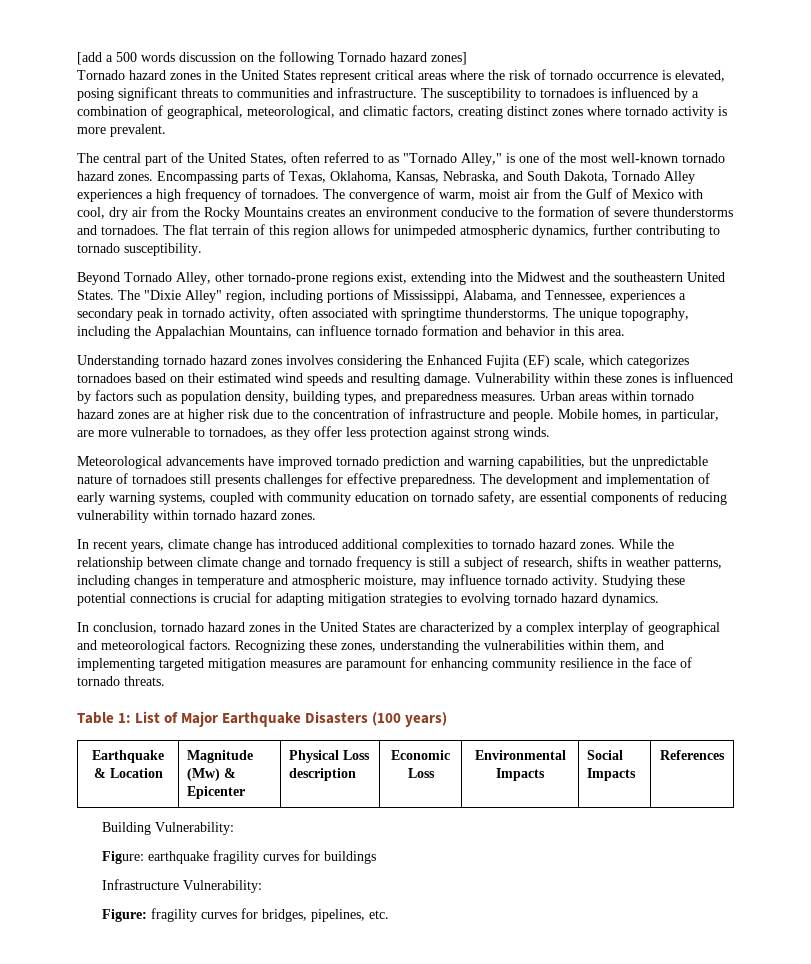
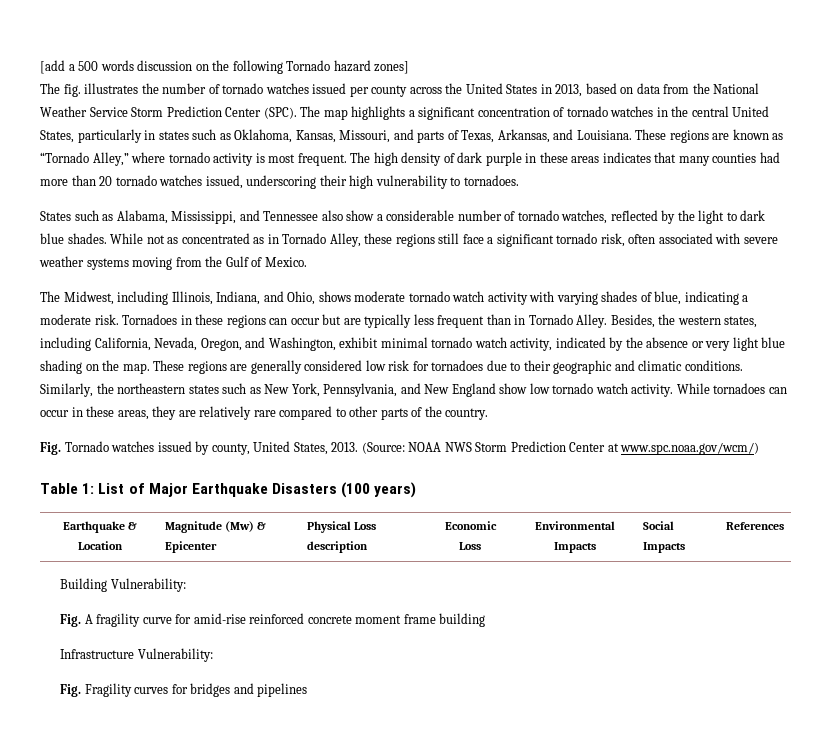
[77,69,725,83] [77,87,699,101] [77,105,727,119] [77,124,166,137] [77,152,725,166] [77,170,695,184] [77,188,703,202] [77,206,733,220] [77,224,720,238] [77,243,202,256] [77,272,725,285] [77,289,686,303] [77,307,689,321] [77,325,625,339] [77,355,689,368] [77,372,733,386] [77,390,694,404] [77,408,719,422] [77,426,550,440] [77,456,708,469] [77,473,710,487] [77,491,727,505] [77,510,316,523] [77,539,674,552] [77,556,722,570] [77,574,685,588] [77,592,659,606] [77,621,720,635] [77,639,664,653] [77,657,692,671] [77,676,165,686] Tornado hazard zones in the United States represent critical areas where the risk of tornado occurrence is elevated, posing significant threats to communities and infrastructure. The susceptibility to tornadoes is influenced by a combination of geographical, meteorological, and climatic factors, creating distinct zones where tornado activity is more prevalent. // The central part of the United States, often referred to as "Tornado Alley," is one of the most well-known tornado hazard zones. Encompassing parts of Texas, Oklahoma, Kansas, Nebraska, and South Dakota, Tornado Alley experiences a high frequency of tornadoes. The convergence of warm, moist air from the Gulf of Mexico with cool, dry air from the Rocky Mountains creates an environment conducive to the formation of severe thunderstorms and tornadoes. The flat terrain of this region allows for unimpeded atmospheric dynamics, further contributing to tornado susceptibility. // Beyond Tornado Alley, other tornado-prone regions exist, extending into the Midwest and the southeastern United States. The "Dixie Alley" region, including portions of Mississippi, Alabama, and Tennessee, experiences a secondary peak in tornado activity, often associated with springtime thunderstorms. The unique topography, including the Appalachian Mountains, can influence tornado formation and behavior in this area. // Understanding tornado hazard zones involves considering the Enhanced Fujita (EF) scale, which categorizes tornadoes based on their estimated wind speeds and resulting damage. Vulnerability within these zones is influenced by factors such as population density, building types, and preparedness measures. Urban areas within tornado hazard zones are at higher risk due to the concentration of infrastructure and people. Mobile homes, in particular, are more vulnerable to tornadoes, as they offer less protection against strong winds. // Meteorological advancements have improved tornado prediction and warning capabilities, but the unpredictable nature of tornadoes still presents challenges for effective preparedness. The development and implementation of early warning systems, coupled with community education on tornado safety, are essential components of reducing vulnerability within tornado hazard zones. // In recent years, climate change has introduced additional complexities to tornado hazard zones. While the relationship between climate change and tornado frequency is still a subject of research, shifts in weather patterns, including changes in temperature and atmospheric moisture, may influence tornado activity. Studying these potential connections is crucial for adapting mitigation strategies to evolving tornado hazard dynamics. // In conclusion, tornado hazard zones in the United States are characterized by a complex interplay of geographical and meteorological factors. Recognizing these zones, understanding the vulnerabilities within them, and implementing targeted mitigation measures are paramount for enhancing community resilience in the face of tornado threats. -> [40,83,760,97] [40,106,770,120] [40,129,784,143] [40,152,780,166] [40,175,519,189] [40,210,766,224] [40,233,778,247] [39,256,307,270] [40,291,749,305] [40,314,758,328] [40,337,786,351] [40,360,743,374] [40,383,787,397] [40,406,489,420] [40,441,760,455] The fig. illustrates the number of tornado watches issued per county across the United States in 2013, based on data from the National Weather Service Storm Prediction Center (SPC). The map highlights a significant concentration of tornado watches in the central United States, particularly in states such as Oklahoma, Kansas, Missouri, and parts of Texas, Arkansas, and Louisiana. These regions are known as “Tornado Alley,” where tornado activity is most frequent. The high density of dark purple in these areas indicates that many counties had more than 20 tornado watches issued, underscoring their high vulnerability to tornadoes. // States such as Alabama, Mississippi, and Tennessee also show a considerable number of tornado watches, reflected by the light to dark blue shades. While not as concentrated as in Tornado Alley, these regions still face a significant tornado risk, often associated with severe weather systems moving from the Gulf of Mexico. // The Midwest, including Illinois, Indiana, and Ohio, shows moderate tornado watch activity with varying shades of blue, indicating a moderate risk. Tornadoes in these regions can occur but are typically less frequent than in Tornado Alley. Besides, the western states, including California, Nevada, Oregon, and Washington, exhibit minimal tornado watch activity, indicated by the absence or very light blue shading on the map. These regions are generally considered low risk for tornadoes due to their geographic and climatic conditions. Similarly, the northeastern states such as New York, Pennsylvania, and New England show low tornado watch activity. While tornadoes can occur in these areas, they are relatively rare compared to other parts of the country. // Fig. Tornado watches issued by county, United States, 2013. (Source: NOAA NWS Storm Prediction Center at www.spc.noaa.gov/wcm/)
[102,850,377,864] [102,879,263,893] [102,908,390,922] Figure: earthquake fragility curves for buildings // Infrastructure Vulnerability: // Figure: fragility curves for bridges, pipelines, etc. -> [60,613,486,627] [60,648,213,662] [60,683,308,697] Fig. A fragility curve for amid-rise reinforced concrete moment frame building // Infrastructure Vulnerability: // Fig. Fragility curves for bridges and pipelines

